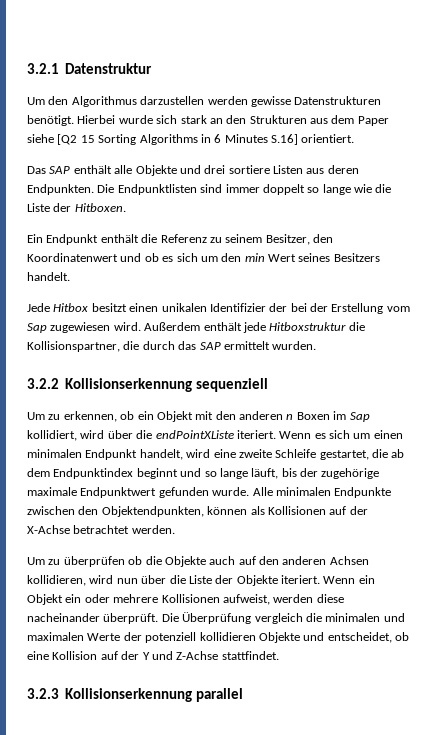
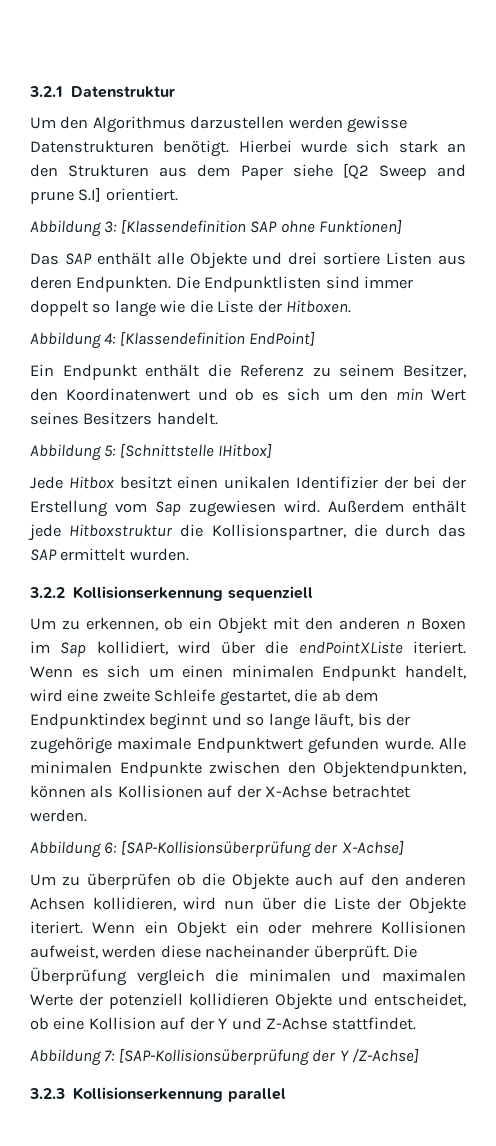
[80,134,355,145] 15 Sorting Algorithms in 6 Minutes S.16] orientiert. -> [378,164,466,180] [30,187,178,204] [30,219,403,237] Sweep and prune S.I] orientiert. // Abbildung 3: [Klassendefinition SAP ohne Funktionen]
(126, 207) none -> [30,331,316,349] // Abbildung 4: [Klassendefinition EndPoint]
(70, 276) none -> [30,443,273,461] // Abbildung 5: [Schnittstelle IHitbox]
(175, 529) none -> [30,840,404,858] // Abbildung 6: [SAP-Kollisionsüberprüfung der X-Achse]
(279, 655) none -> [30,1048,420,1066] // Abbildung 7: [SAP-Kollisionsüberprüfung der Y /Z-Achse]

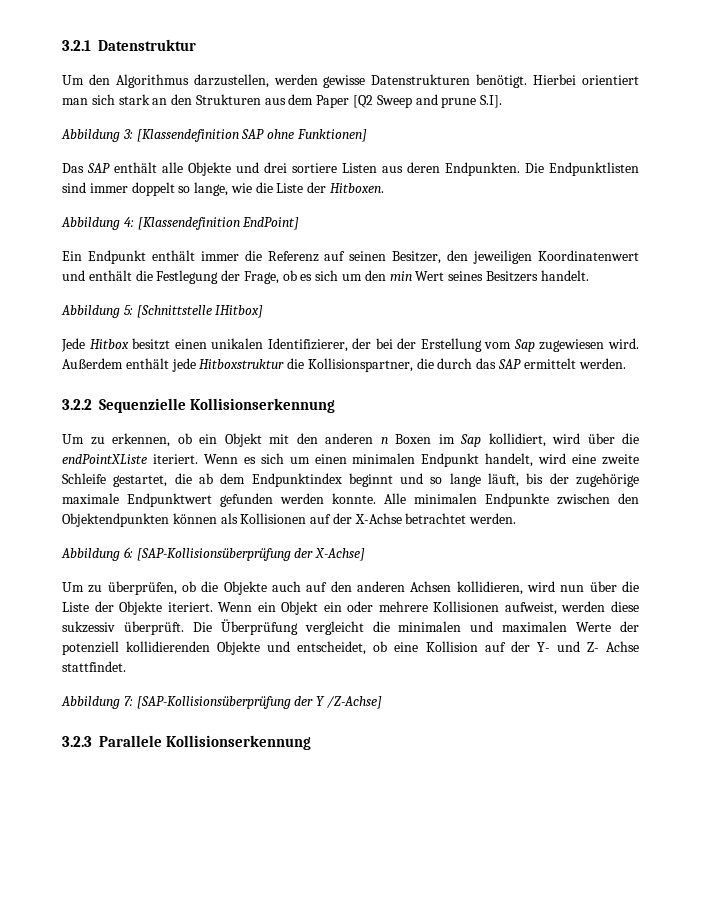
[190,116,285,129] darzustellen -> [193,74,269,88] darzustellen,
[301,140,347,153] wurde -> [582,75,640,85] [62,98,88,105] orientiert man
[292,164,333,177] siehe -> (350, 101) none
[78,187,178,202] S.I] orientiert. -> [480,95,503,108] S.I].
[114,300,156,317] lange -> [194,182,229,196] lange,
(200, 370) none -> [200,251,239,261] immer
[312,364,395,377] zu seinem -> [324,251,387,261] auf seinen
(58, 394) none -> [473,250,533,264] jeweiligen
(228, 394) none -> [88,270,279,284] enthält die Festlegung der Frage,
[295,476,378,489] Identifizier -> [267,338,348,352] Identifizierer,
[129,548,189,561] wurden. -> [578,358,626,369] werden.
[73,586,313,601] Kollisionserkennung sequenziell -> [99,398,335,413] Sequenzielle Kollisionserkennung
[384,737,434,750] wurde. -> [280,493,376,504] werden konnte.
[323,761,466,778] Objektendpunkten, -> [62,513,169,527] Objektendpunkten
[86,873,171,889] überprüfen -> [107,581,177,595] überprüfen,
[205,945,310,958] nacheinander -> [62,621,115,633] sukzessiv
[136,969,205,986] vergleich -> [304,621,364,635] vergleicht
[189,993,269,1006] kollidieren -> [126,641,211,652] kollidierenden
[218,1017,328,1030] Y und Z-Achse -> [536,641,640,652] Y- und Z- Achse
[73,1087,286,1102] Kollisionserkennung parallel -> [99,735,311,750] Parallele Kollisionserkennung

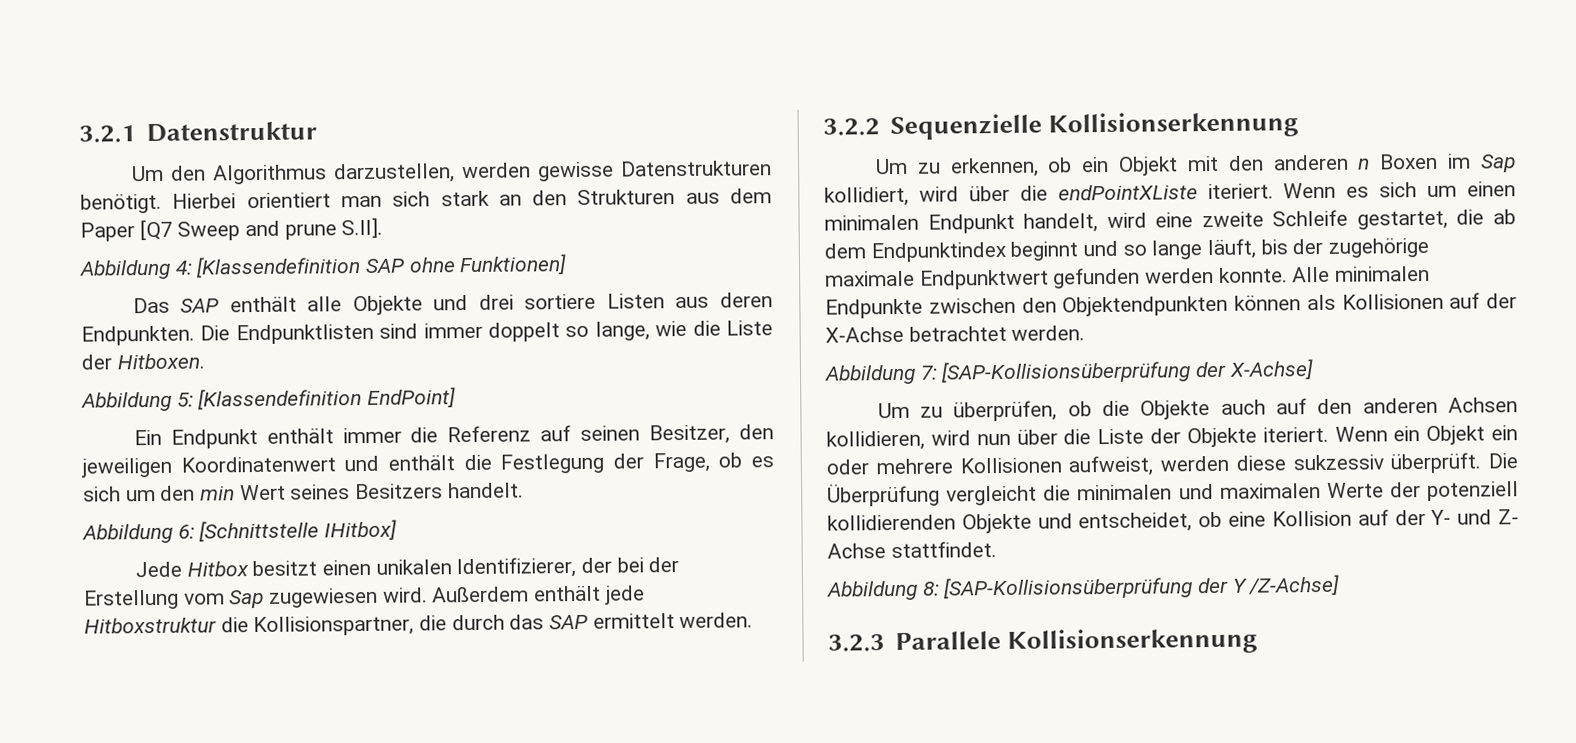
[353,95,374,108] [Q2 -> [139,219,173,241] [Q7
[480,95,503,108] [61,129,133,142] S.I]. // Abbildung 3: -> [341,217,384,239] [79,259,193,280] S.II]. // Abbildung 4:
[123,217,134,227] 4: -> [176,392,194,407] 5:
[123,305,133,315] 5: -> [177,524,195,539] 6:
[123,547,133,558] 6: -> [919,365,938,380] 7:
[123,696,133,706] 7: -> [921,581,940,596] 8:

